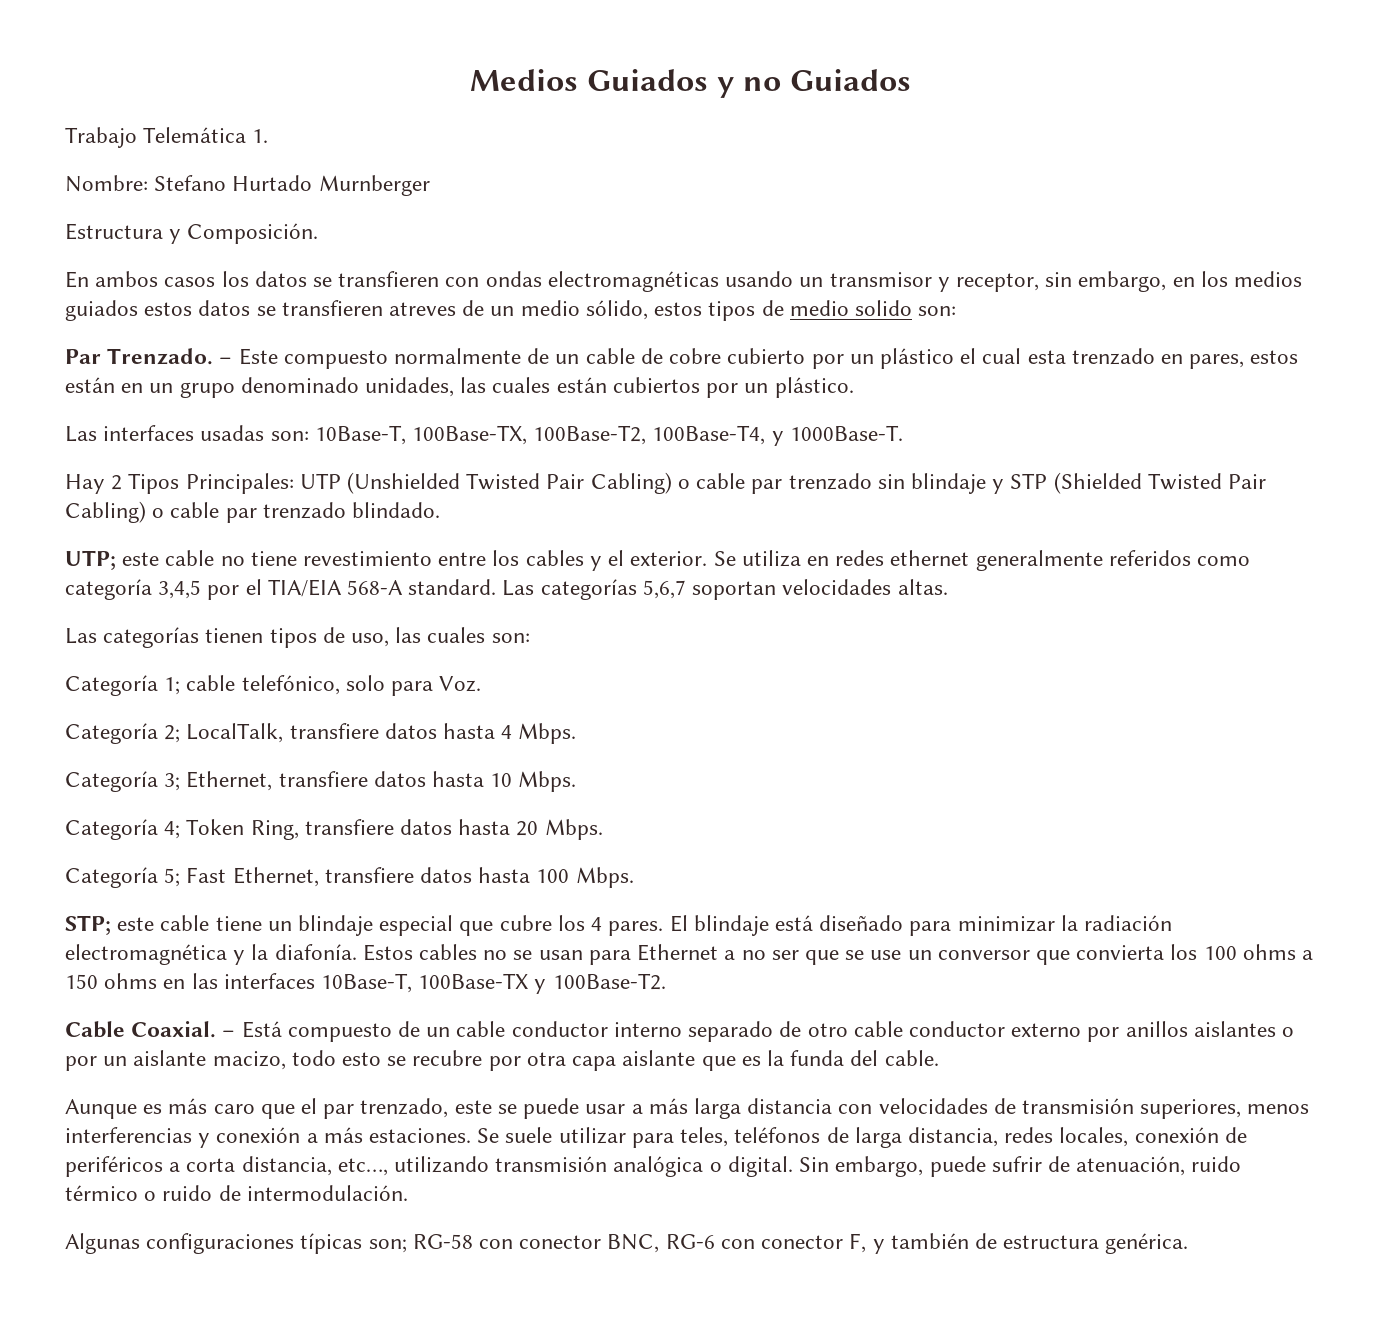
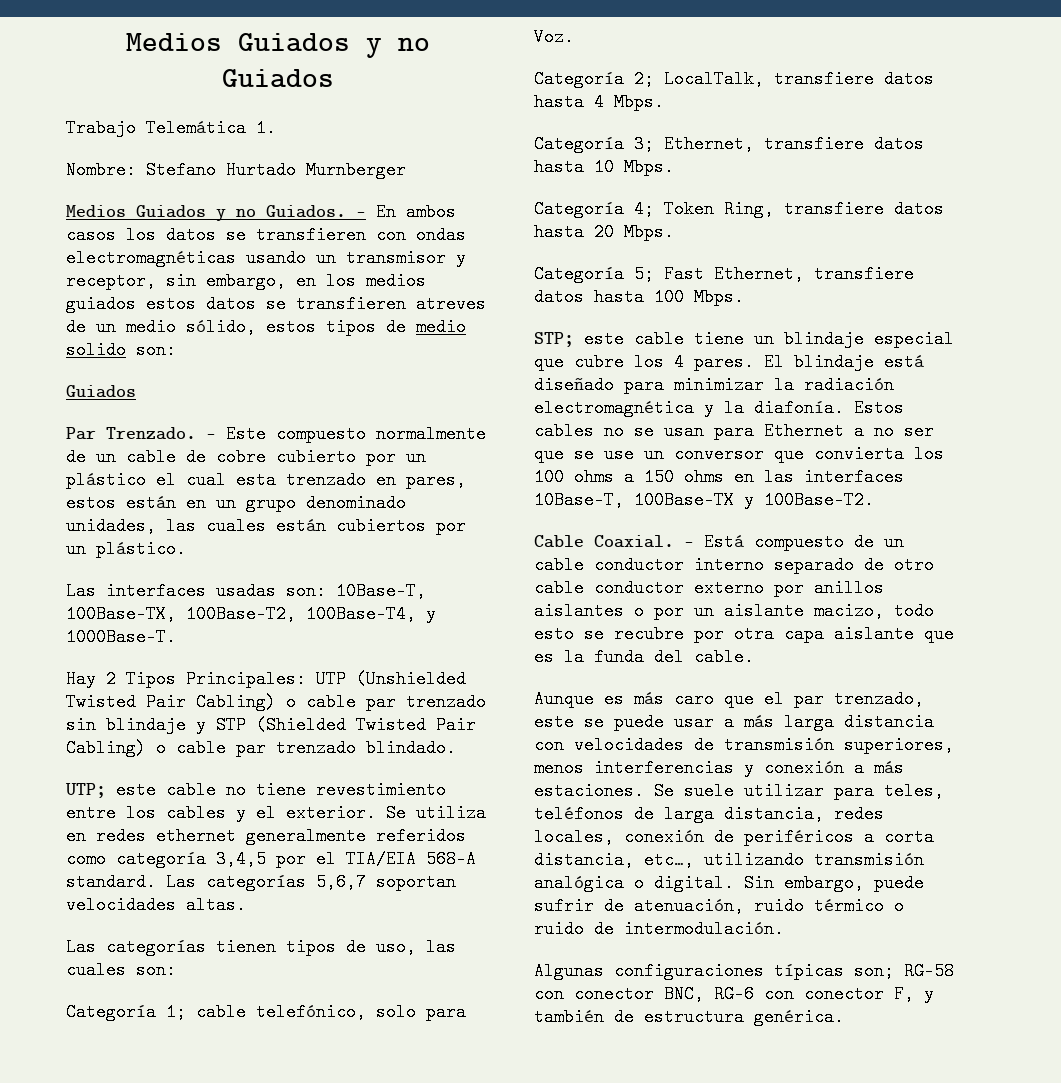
[65,223,319,244] Estructura y Composición. // -> [66,205,366,221] Medios Guiados y no Guiados. -
(957, 311) none -> [66,385,136,398] // Guiados

